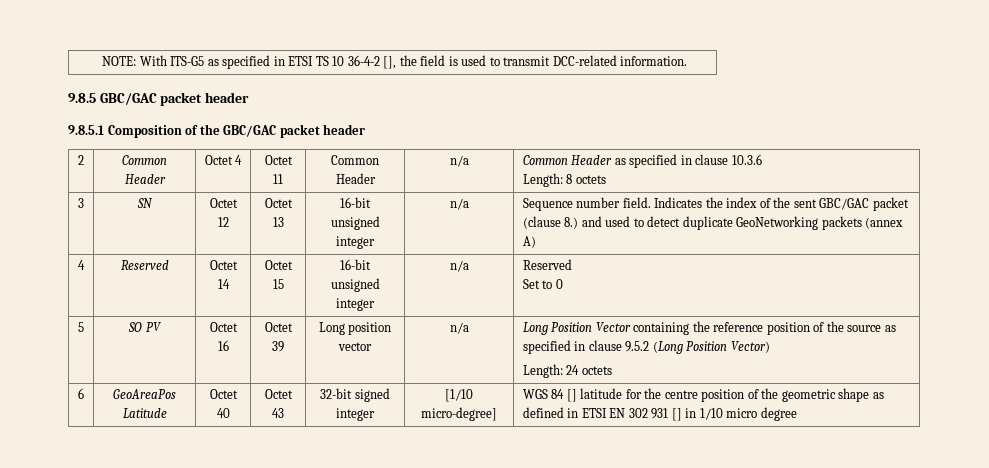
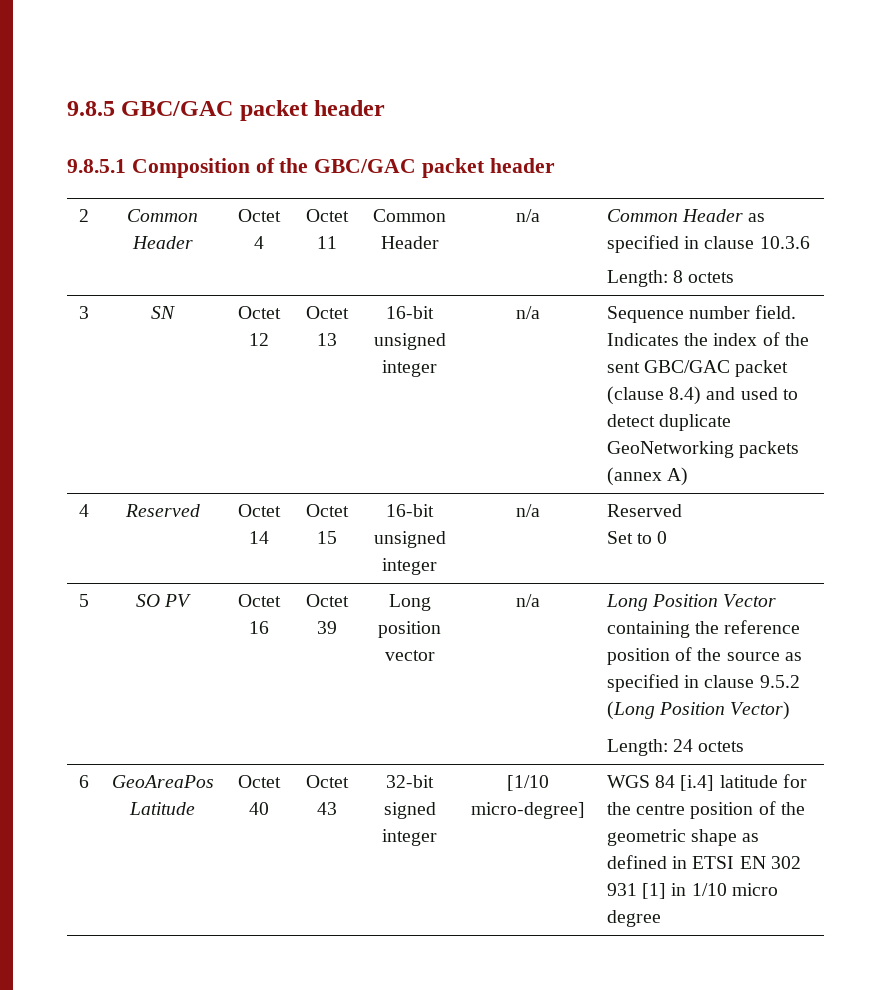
[102,55,688,69] NOTE: With ITS-G5 as specified in ETSI TS 10 36-4-2 [], the field is used to transmit DCC-related information. // -> (67, 108) none
[564,217,579,229] 8.) -> [669,386,702,405] 8.4)
[566,389,577,402] [] -> [680,775,715,791] [i.4]
[671,408,682,421] [] -> [642,883,667,899] [1]

